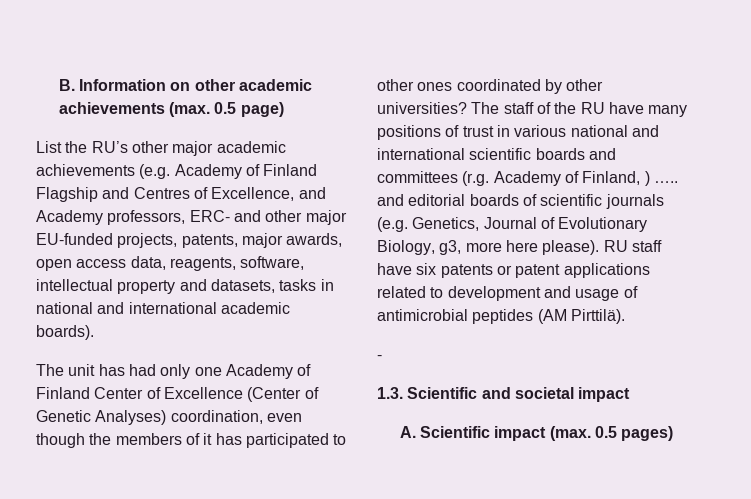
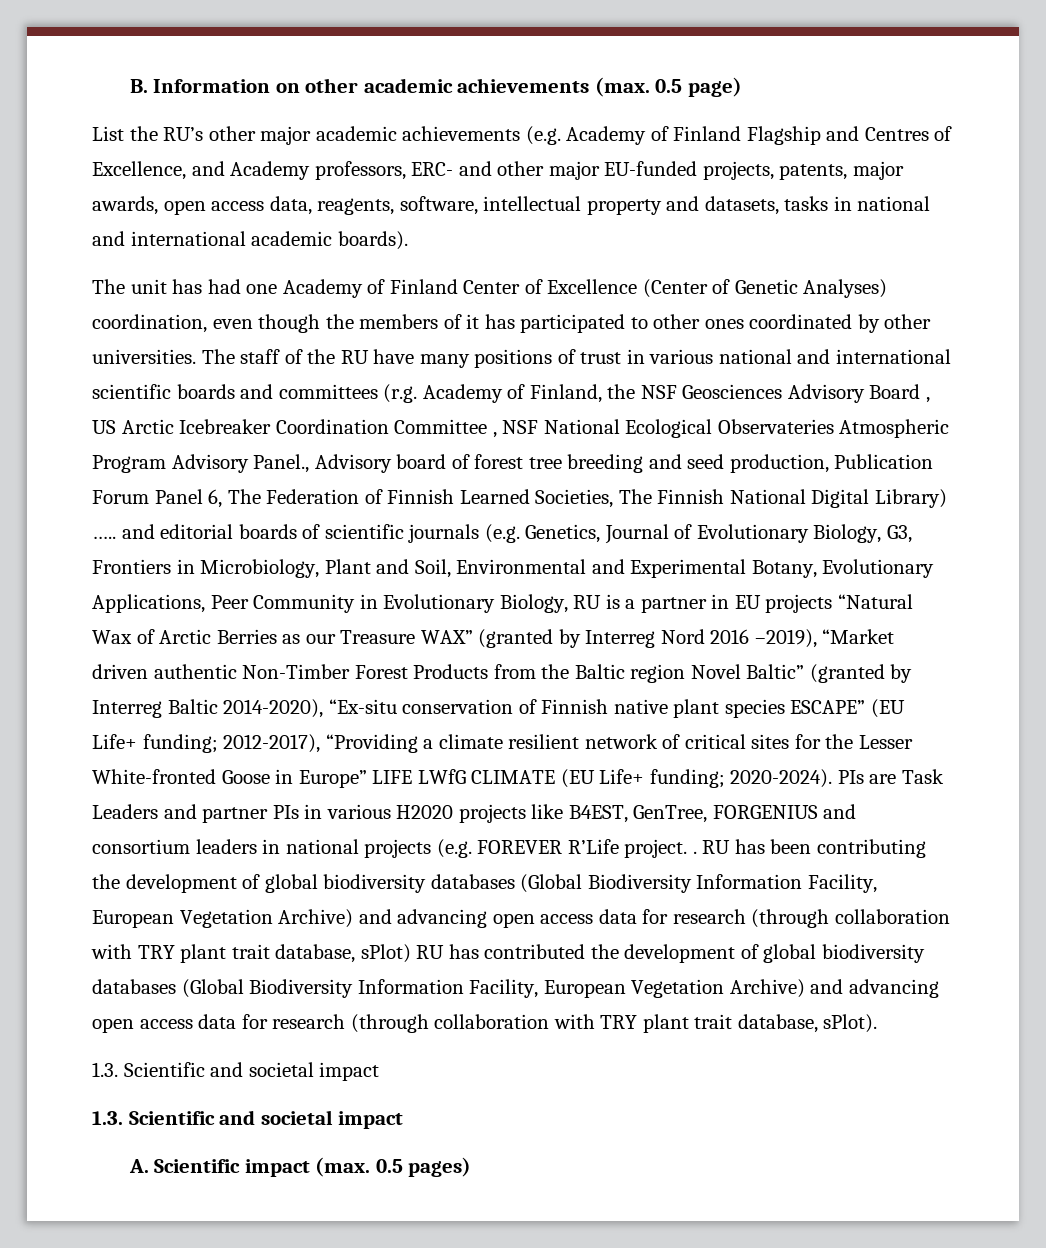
[160,364,191,379] only -> (241, 286) none
[377,102,467,114] universities? -> [92,349,196,364] universities.
[644,171,650,186] ) -> [607,384,930,403] [92,419,950,438] [92,454,934,473] [92,489,947,508] the NSF Geosciences Advisory Board , US Arctic Icebreaker Coordination Committee , NSF National Ecological Observateries Atmospheric Program Advisory Panel., Advisory board of forest tree breeding and seed production, Publication Forum Panel 6, The Federation of Finnish Learned Societies, The Finnish National Digital Library)
[439,240,662,255] [377,263,650,278] [377,286,638,301] [377,309,625,324] [377,355,382,360] g3, more here please). RU staff have six patents or patent applications related to development and usage of antimicrobial peptides (AM Pirttilä). // - -> [886,525,912,543] [92,559,935,578] [92,594,913,613] [92,629,895,648] [92,664,913,683] [92,699,905,718] [92,734,913,753] [92,769,944,788] [92,804,857,823] [92,839,926,858] [92,874,877,893] [92,909,950,928] [91,944,925,963] [92,979,939,998] [92,1014,878,1033] [92,1062,380,1081] G3, Frontiers in Microbiology, Plant and Soil, Environmental and Experimental Botany, Evolutionary Applications, Peer Community in Evolutionary Biology, RU is a partner in EU projects “Natural Wax of Arctic Berries as our Treasure WAX” (granted by Interreg Nord 2016 –2019), “Market driven authentic Non-Timber Forest Products from the Baltic region Novel Baltic” (granted by Interreg Baltic 2014-2020), “Ex-situ conservation of Finnish native plant species ESCAPE” (EU Life+ funding; 2012-2017), “Providing a climate resilient network of critical sites for the Lesser White-fronted Goose in Europe” LIFE LWfG CLIMATE (EU Life+ funding; 2020-2024). PIs are Task Leaders and partner PIs in various H2020 projects like B4EST, GenTree, FORGENIUS and consortium leaders in national projects (e.g. FOREVER R’Life project. . RU has been contributing the development of global biodiversity databases (Global Biodiversity Information Facility, European Vegetation Archive) and advancing open access data for research (through collaboration with TRY plant trait database, sPlot) RU has contributed the development of global biodiversity databases (Global Biodiversity Information Facility, European Vegetation Archive) and advancing open access data for research (through collaboration with TRY plant trait database, sPlot). // 1.3. Scientific and societal impact

